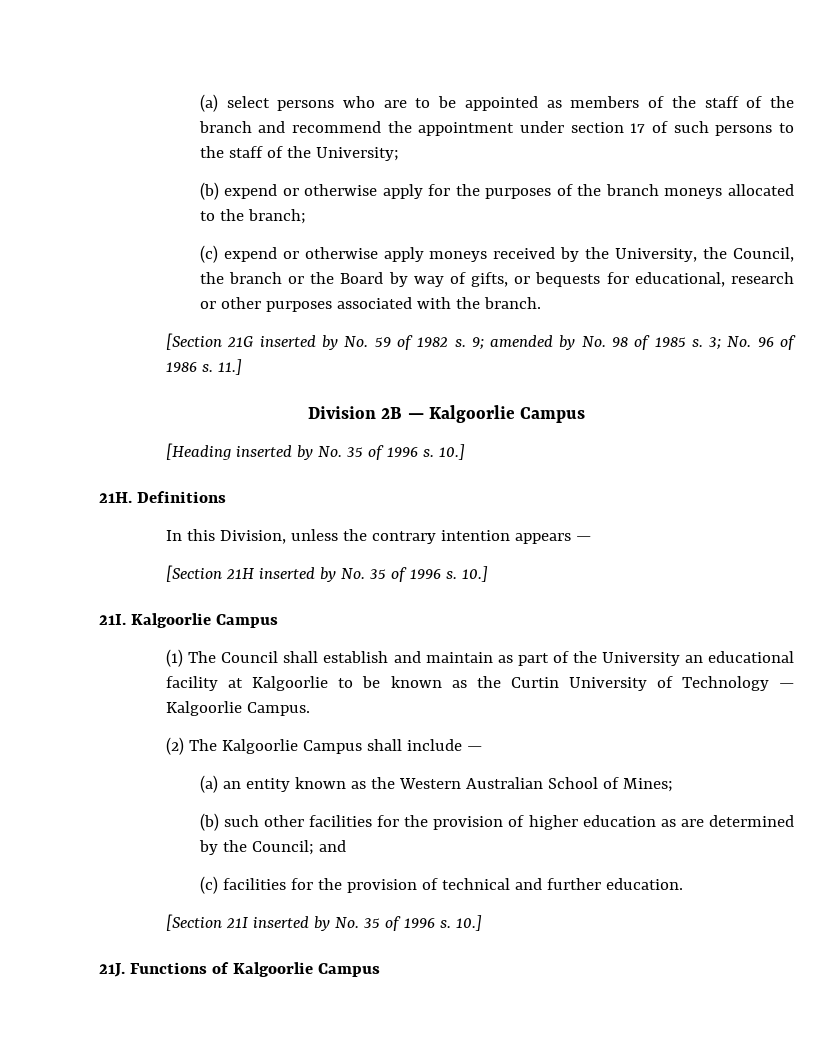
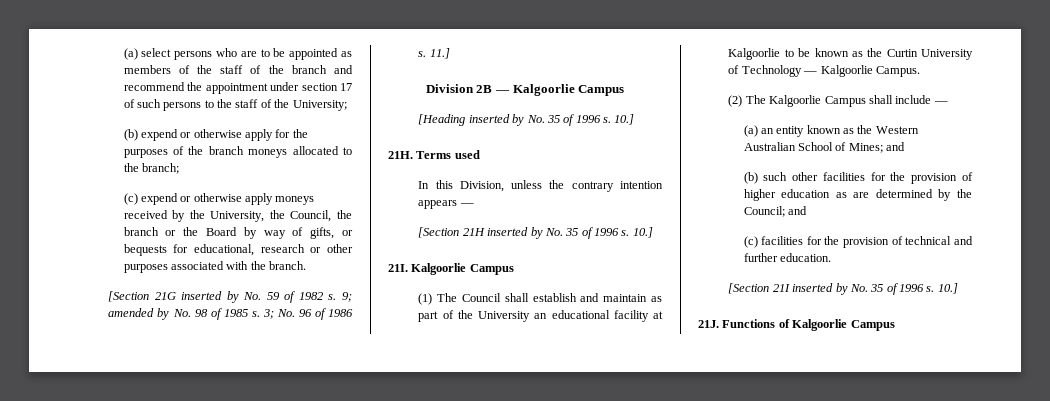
[136,491,226,503] Definitions -> [416,150,480,159] Terms used
(673, 785) none -> [886,142,906,151] and

